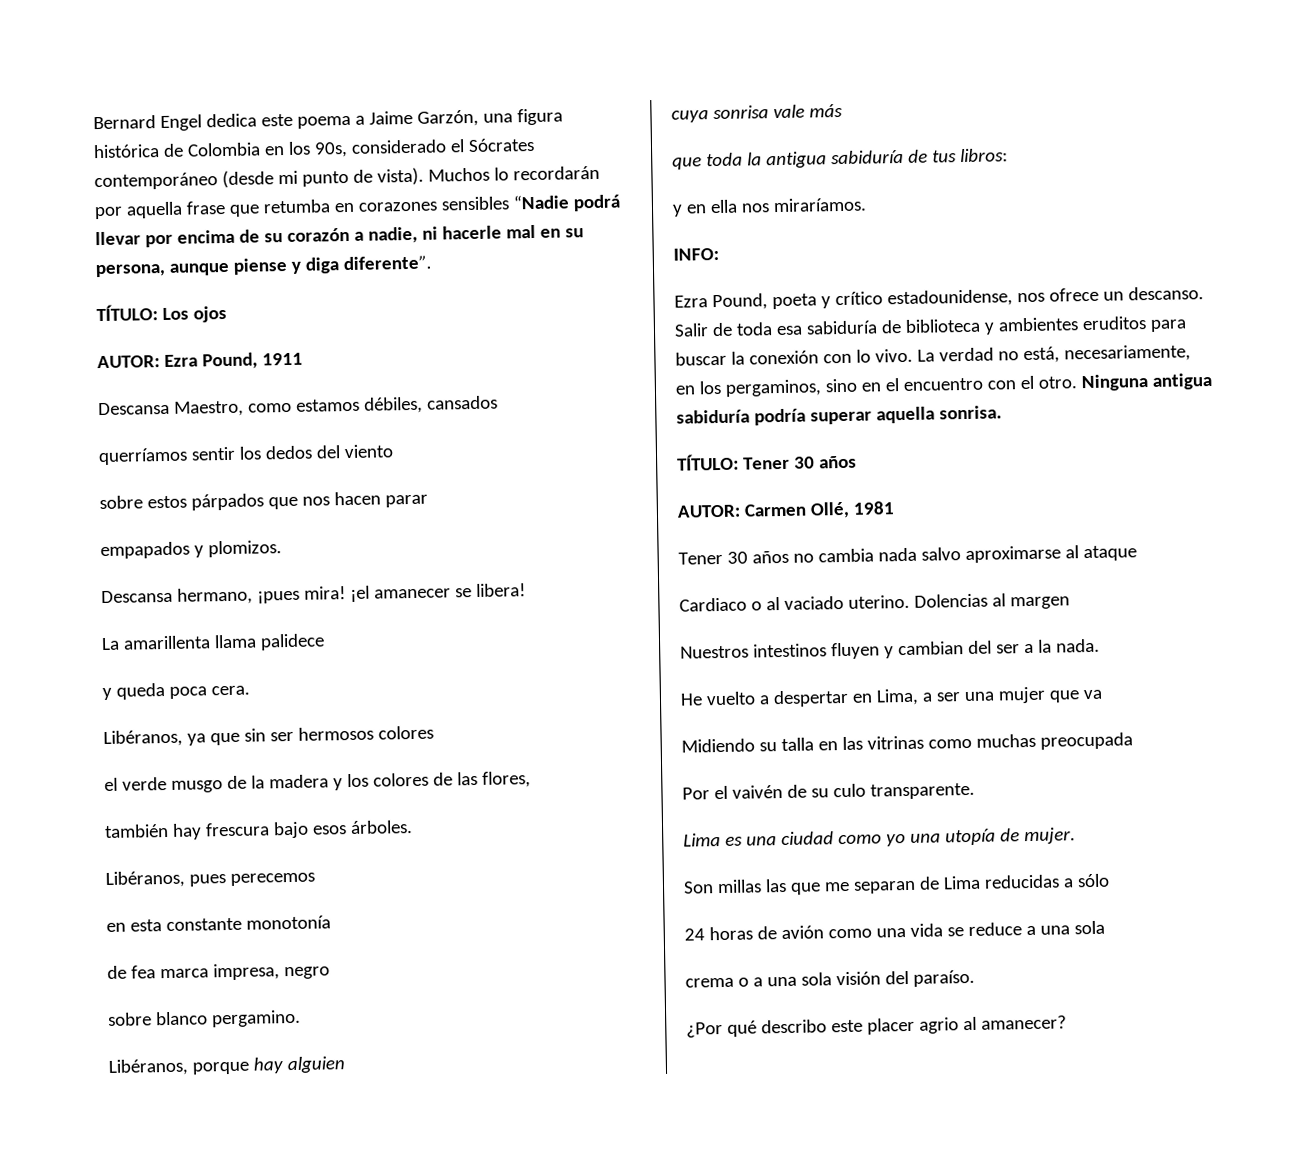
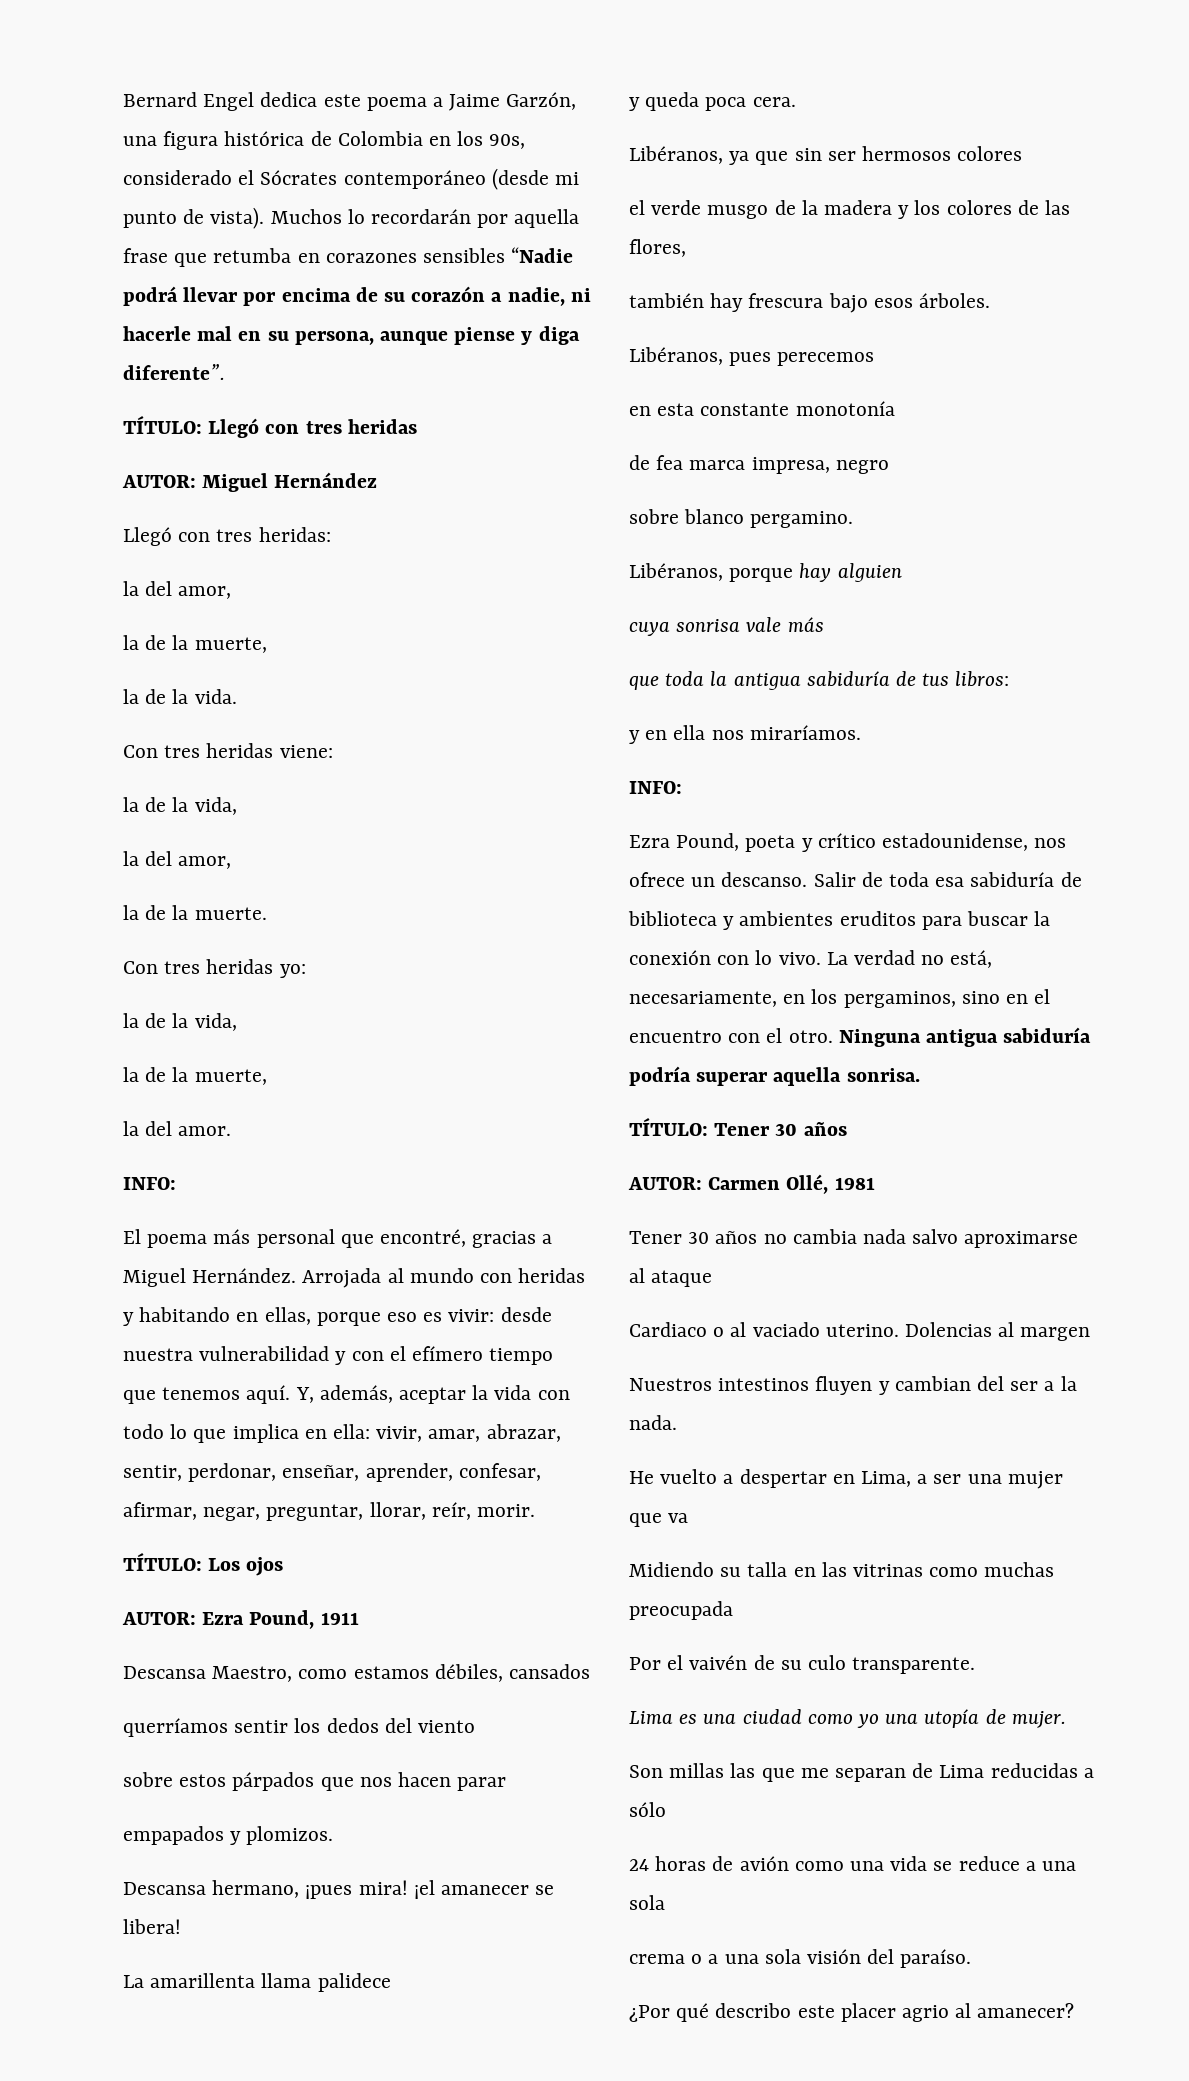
(432, 263) none -> [123,416,417,438] [122,472,378,492] [123,527,331,546] [123,581,232,599] [123,635,267,653] [123,689,237,704] [123,743,333,758] [123,797,237,815] [123,851,232,869] [123,905,267,920] [123,959,306,978] [123,1013,237,1031] [123,1067,267,1085] [123,1121,232,1136] [123,1177,176,1190] [123,1229,553,1248] [123,1268,586,1288] [123,1307,552,1326] [123,1346,554,1365] [123,1385,570,1404] [123,1424,561,1443] [123,1463,541,1482] [123,1502,536,1521] // TÍTULO: Llegó con tres heridas // AUTOR: Miguel Hernández // Llegó con tres heridas: // la del amor, // la de la muerte, // la de la vida. // Con tres heridas viene: // la de la vida, // la del amor, // la de la muerte. // Con tres heridas yo: // la de la vida, // la de la muerte, // la del amor. // INFO: // El poema más personal que encontré, gracias a Miguel Hernández. Arrojada al mundo con heridas y habitando en ellas, porque eso es vivir: desde nuestra vulnerabilidad y con el efímero tiempo que tenemos aquí. Y, además, aceptar la vida con todo lo que implica en ella: vivir, amar, abrazar, sentir, perdonar, enseñar, aprender, confesar, afirmar, negar, preguntar, llorar, reír, morir.

